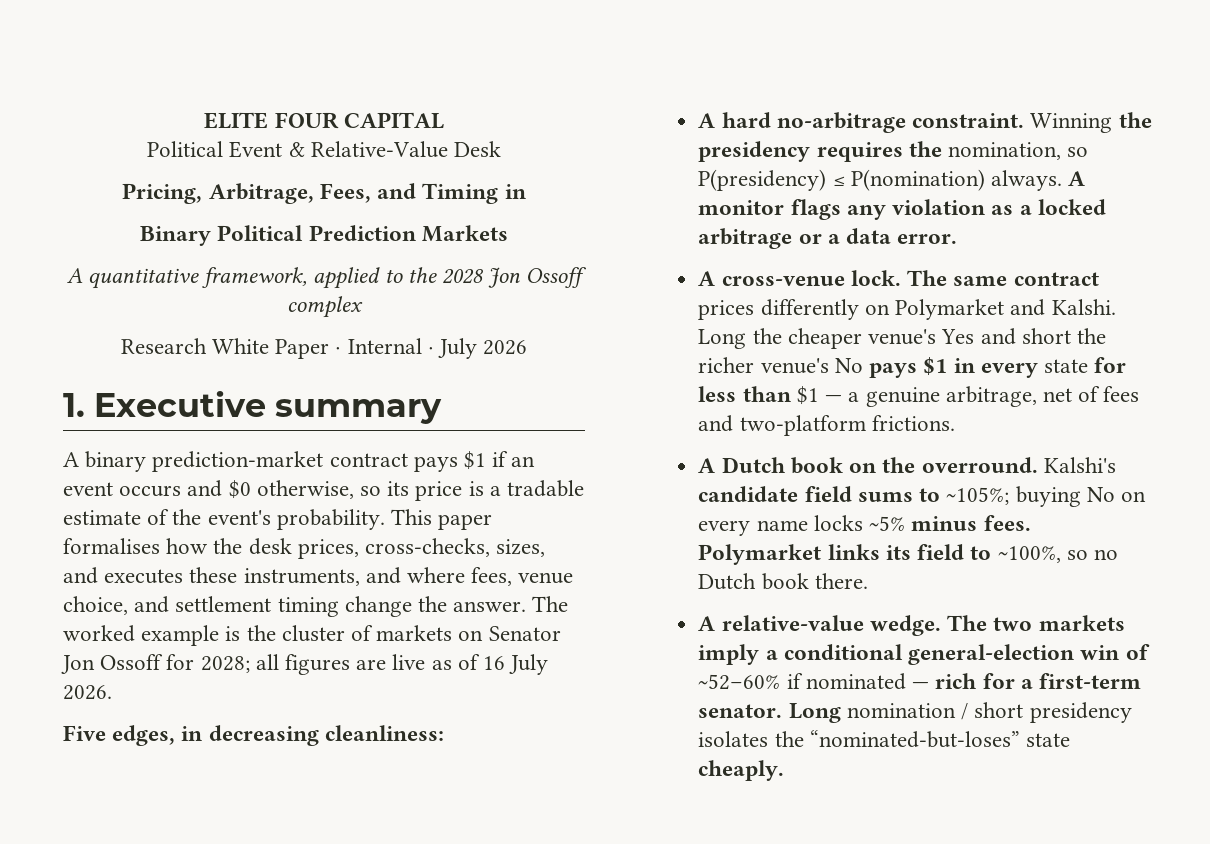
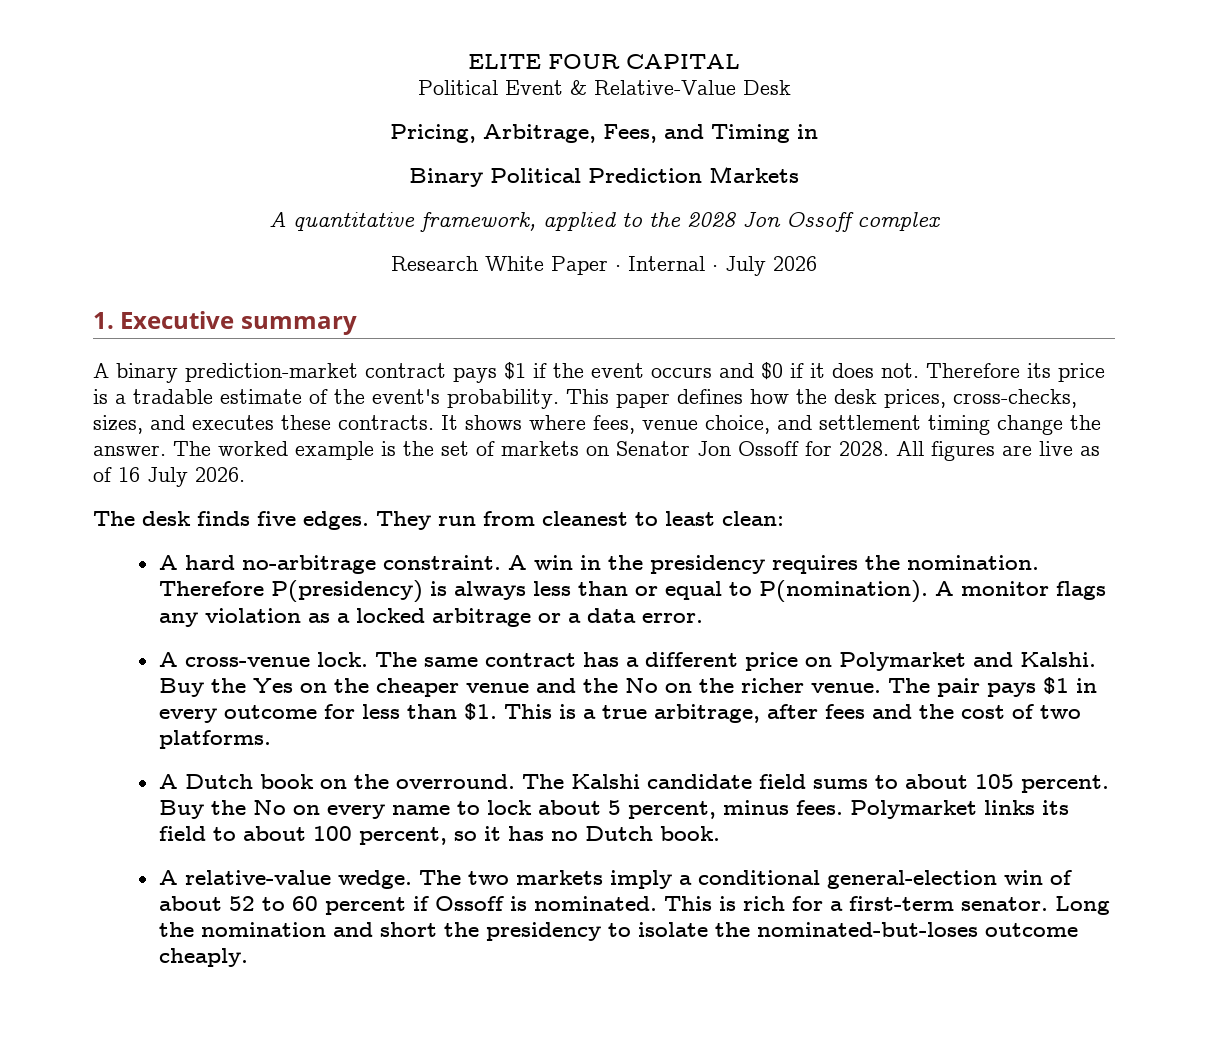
[511,456,536,467] an -> [553,363,584,378] the
[256,480,382,499] otherwise, so -> [790,363,1020,378] if it does not. Therefore
[63,538,160,554] formalises -> [677,389,743,404] defines
[243,567,401,586] instruments, and -> [338,415,522,430] contracts. It shows
[281,625,345,642] cluster -> [441,441,469,456] set
[200,654,279,673] 2028; all -> [839,441,924,456] 2028. All
[63,725,444,746] Five edges, in decreasing cleanliness: -> [93,511,784,530] The desk finds five edges. They run from cleanest to least clean:
[1030,113,1113,133] Winning -> [507,555,601,570] A win in
[948,142,1089,160] [698,169,1063,191] nomination, so P(presidency) ≤ P(nomination) always. -> [906,555,1039,570] [158,580,928,603] nomination. Therefore P(presidency) is always less than or equal to P(nomination).
[698,299,1116,320] [698,328,1106,349] [698,357,863,374] prices differently on Polymarket and Kalshi. Long the cheaper venue's Yes and short the richer venue's No -> [582,652,1096,671] [158,678,980,697] has a different price on Polymarket and Kalshi. Buy the Yes on the cheaper venue and the No on the richer venue. The pair
[1043,359,1088,373] state -> [223,705,317,719] outcome
[796,386,1140,407] [698,415,955,436] $1 — a genuine arbitrage, net of fees and two-platform frictions. -> [463,703,1081,723] [158,730,271,749] $1. This is a true arbitrage, after fees and the cost of two platforms.
[1043,457,1116,473] Kalshi's -> [521,774,640,789] The Kalshi
[946,486,1146,507] [698,515,906,536] ~105%; buying No on every name locks ~5% -> [904,774,1109,793] [158,800,716,819] about 105 percent. Buy the No on every name to lock about 5 percent,
[997,546,1118,563] [698,573,868,590] ~100%, so no Dutch book there. -> [242,826,720,845] about 100 percent, so it has no Dutch book.
[698,673,930,690] ~52–60% if nominated — -> [158,896,736,915] about 52 to 60 percent if Ossoff is nominated. This is
[846,702,1132,723] [698,730,1071,748] nomination / short presidency isolates the “nominated-but-loses” state -> [158,922,1078,941] the nomination and short the presidency to isolate the nominated-but-loses outcome

